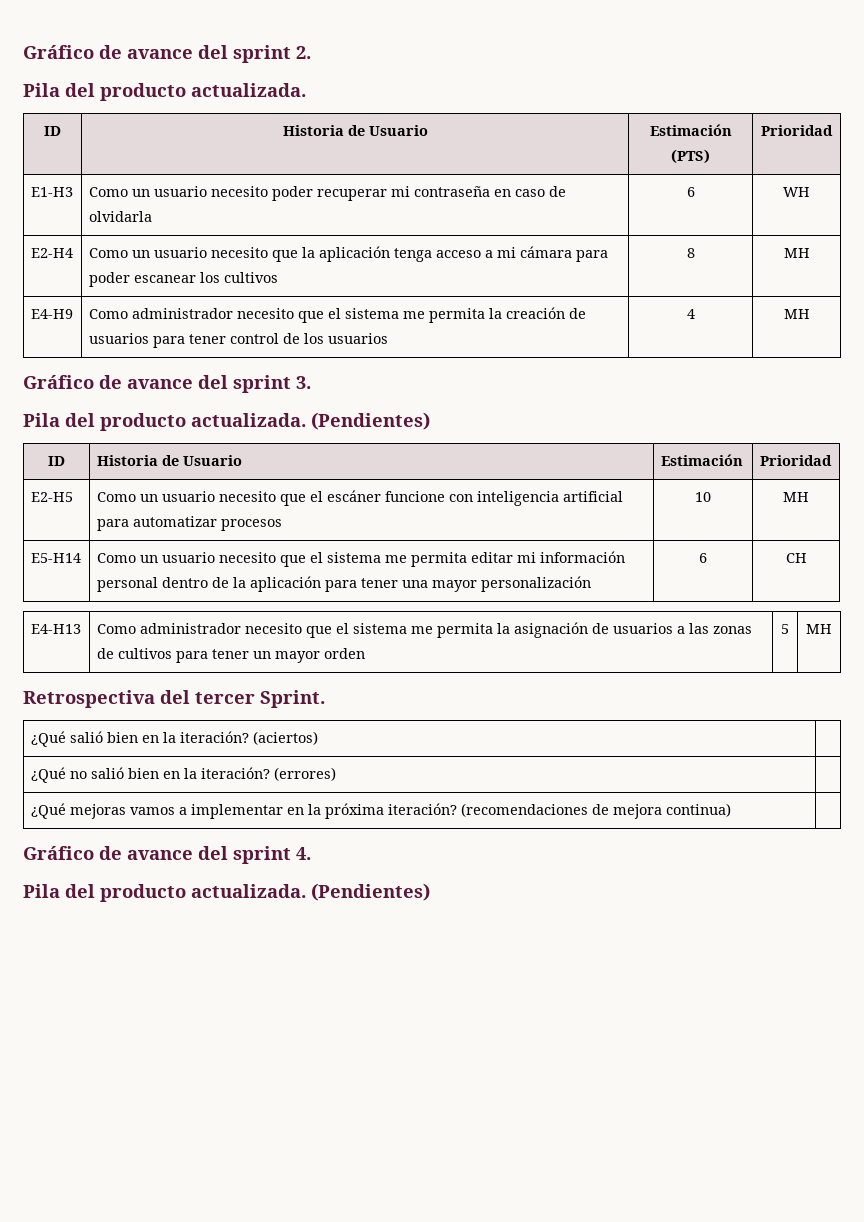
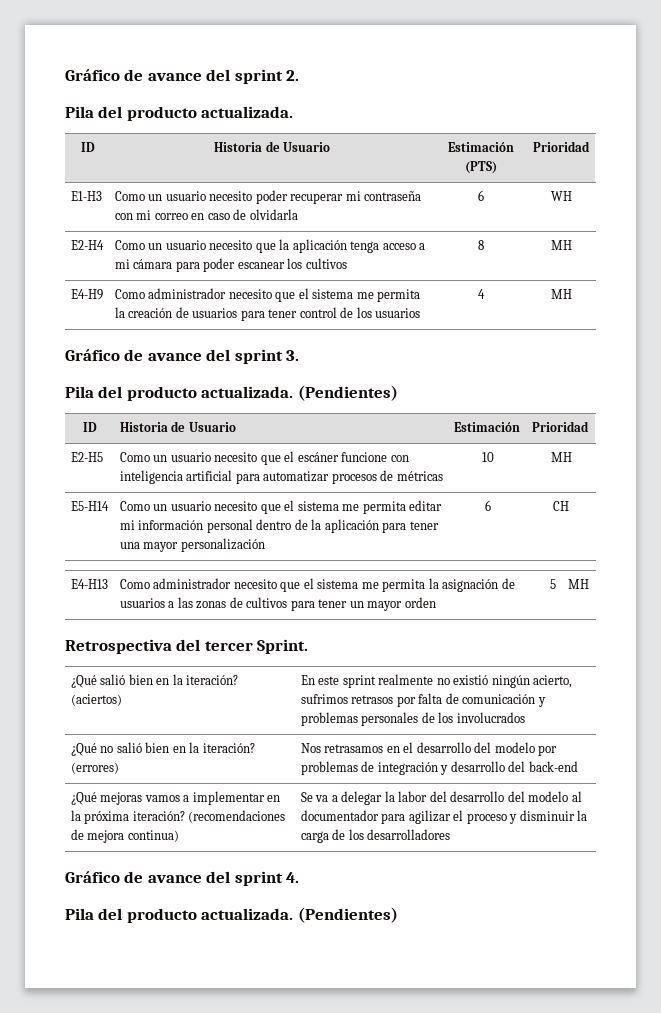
(490, 191) none -> [114,210,188,220] con mi correo
(282, 525) none -> [380,470,443,481] de métricas
(318, 738) none -> [300,674,573,688] [300,693,546,707] [300,712,525,726] En este sprint realmente no existió ningún acierto, sufrimos retrasos por falta de comunicación y problemas personales de los involucrados
(336, 774) none -> [300,742,558,756] [300,761,578,775] Nos retrasamos en el desarrollo del modelo por problemas de integración y desarrollo del back-end
(731, 810) none -> [300,791,582,805] [300,810,588,824] [300,829,451,843] Se va a delegar la labor del desarrollo del modelo al documentador para agilizar el proceso y disminuir la carga de los desarrolladores

